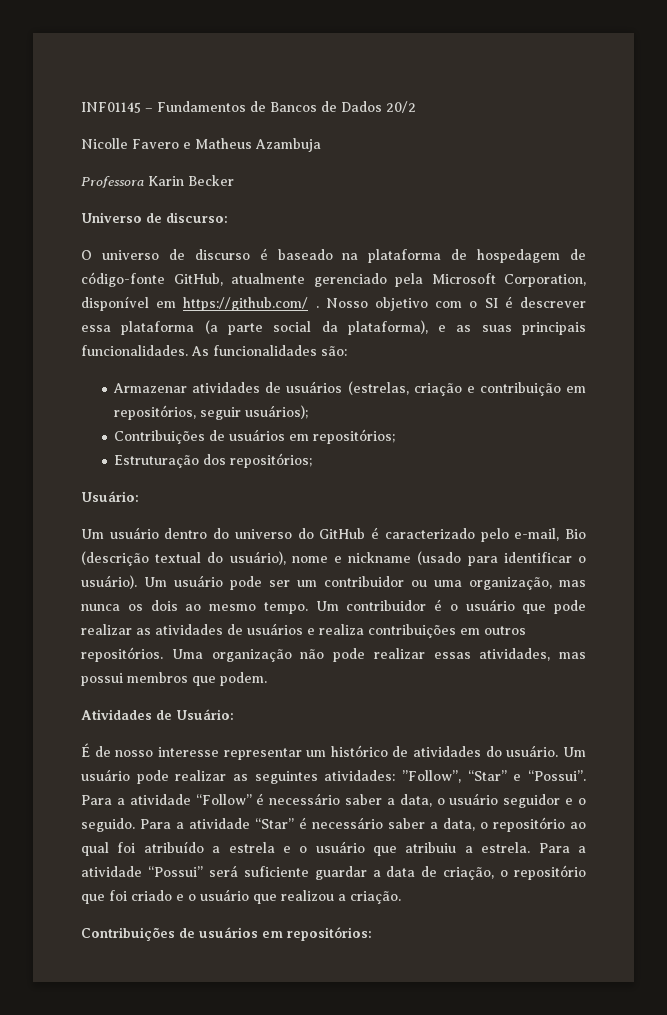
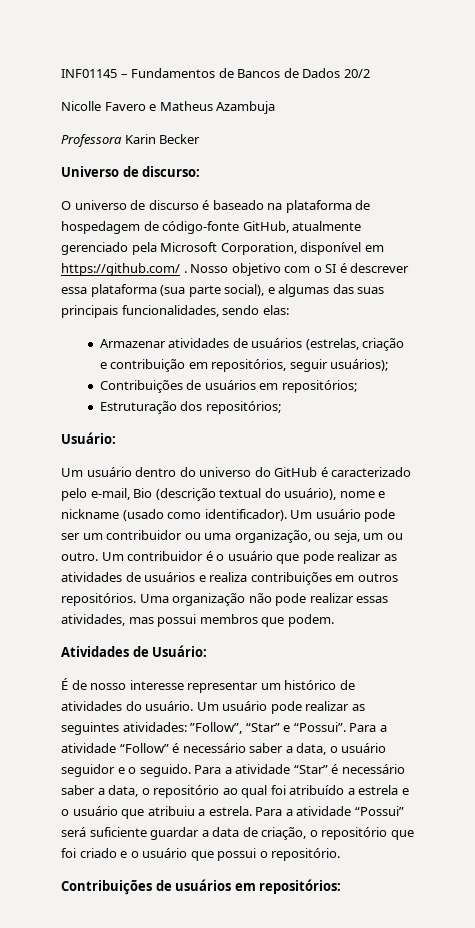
[204,320,586,335] [81,345,347,356] (a parte social da plataforma), e as suas principais funcionalidades. As funcionalidades são: -> [160,284,385,297] [61,305,289,318] (sua parte social), e algumas das suas principais funcionalidades, sendo elas:
[467,552,586,566] [81,575,137,589] para identificar o usuário). -> [167,509,287,521] como identificador).
[559,580,586,587] [81,600,308,614] mas nunca os dois ao mesmo tempo. -> [314,530,403,543] [61,552,98,561] ou seja, um ou outro.
[281,890,401,904] realizou a criação. -> [217,848,341,861] possui o repositório.

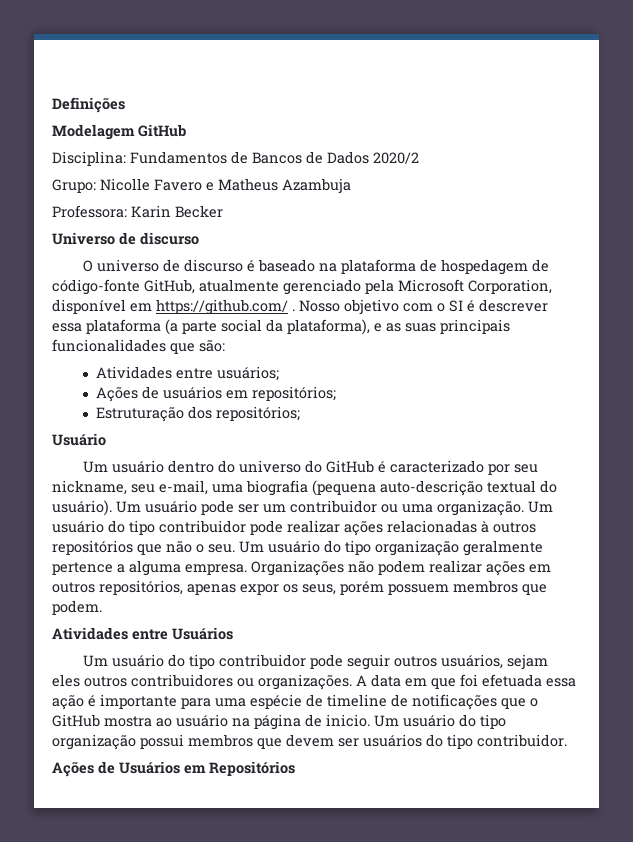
[61,69,128,78] INF01145 – -> [52,97,125,113] [52,124,186,140] [52,151,126,166] Definições // Modelagem GitHub // Disciplina:
[343,69,370,78] 20/2 // -> [373,152,419,164] [52,179,96,193] 2020/2 // Grupo:
[61,134,122,147] Professora -> [52,205,127,218] Professora:
[142,166,201,177] discurso: -> [140,232,199,245] discurso
[160,284,385,297] [61,305,289,318] [99,338,405,351] [99,359,389,372] [99,380,183,393] (sua parte social), e algumas das suas principais funcionalidades, sendo elas: // Armazenar atividades de usuários (estrelas, criação e contribuição em repositórios, seguir usuários); // Contribuições -> [165,319,510,335] [52,339,225,354] [96,366,280,381] [96,387,139,402] (a parte social da plataforma), e as suas principais funcionalidades que são: // Atividades entre usuários; // Ações
[61,432,116,444] Usuário: -> [52,433,106,446] Usuário
[61,488,386,501] [61,509,287,521] pelo e-mail, Bio (descrição textual do usuário), nome e nickname (usado como identificador). -> [488,464,539,475] [52,480,557,496] [52,500,112,516] por seu nickname, seu e-mail, uma biografia (pequena auto-descrição textual do usuário).
[234,530,403,543] [61,551,397,564] [61,572,398,585] [61,593,389,606] [61,614,334,627] [61,645,208,657] [61,678,355,693] [61,701,365,714] [61,722,387,735] [61,743,387,755] [61,764,405,777] [61,785,409,798] [61,806,404,819] [61,827,414,840] [61,848,341,861] [61,879,342,895] organização, ou seja, um ou outro. Um contribuidor é o usuário que pode realizar as atividades de usuários e realiza contribuições em outros repositórios. Uma organização não pode realizar essas atividades, mas possui membros que podem. // Atividades de Usuário: // É de nosso interesse representar um histórico de atividades do usuário. Um usuário pode realizar as seguintes atividades: ”Follow”, “Star” e “Possui”. Para a atividade “Follow” é necessário saber a data, o usuário seguidor e o seguido. Para a atividade “Star” é necessário saber a data, o repositório ao qual foi atribuído a estrela e o usuário que atribuiu a estrela. Para a atividade “Possui” será suficiente guardar a data de criação, o repositório que foi criado e o usuário que possui o repositório. // Contribuições de usuários em repositórios: -> [437,500,553,516] [52,520,536,536] [52,540,543,556] [52,560,551,576] [52,580,547,595] [52,600,102,615] [52,627,233,640] [83,654,549,670] [52,674,576,690] [52,694,538,710] [52,714,506,730] [52,734,567,750] [52,761,295,777] organização. Um usuário do tipo contribuidor pode realizar ações relacionadas à outros repositórios que não o seu. Um usuário do tipo organização geralmente pertence a alguma empresa. Organizações não podem realizar ações em outros repositórios, apenas expor os seus, porém possuem membros que podem. // Atividades entre Usuários // Um usuário do tipo contribuidor pode seguir outros usuários, sejam eles outros contribuidores ou organizações. A data em que foi efetuada essa ação é importante para uma espécie de timeline de notificações que o GitHub mostra ao usuário na página de inicio. Um usuário do tipo organização possui membros que devem ser usuários do tipo contribuidor. // Ações de Usuários em Repositórios

